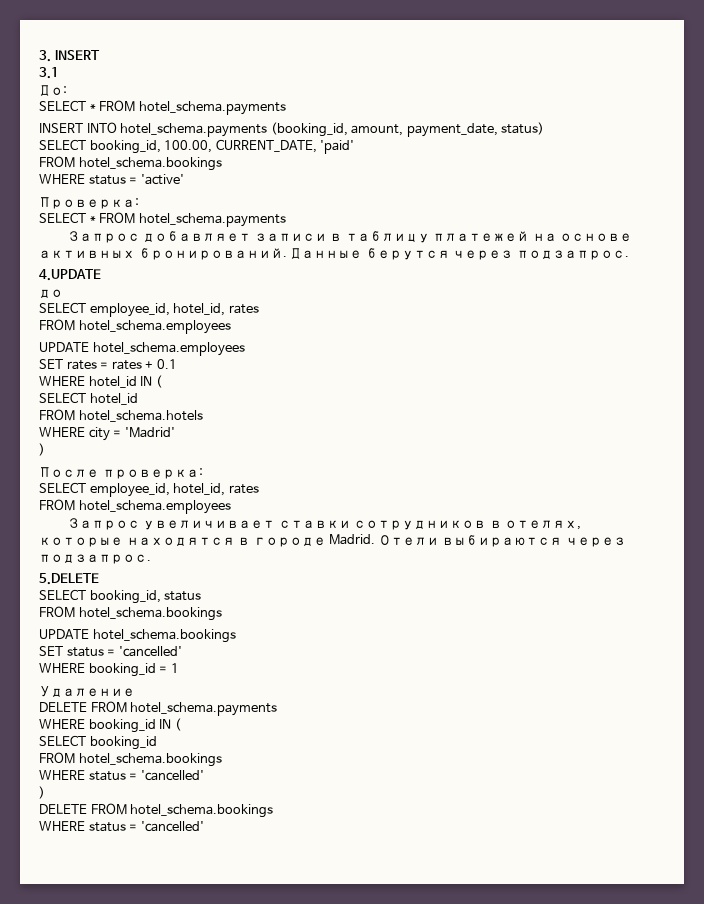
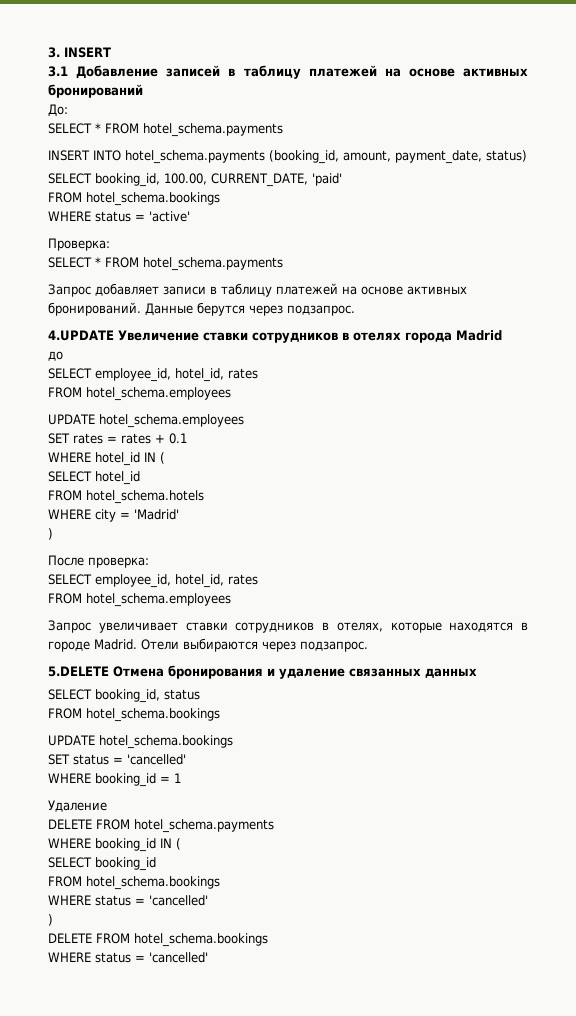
(59, 73) none -> [76,65,528,79] [48,84,143,98] Добавление записей в таблицу платежей на основе активных бронирований
(101, 275) none -> [118,330,502,343] Увеличение ставки сотрудников в отелях города Madrid
(99, 579) none -> [113,665,477,679] Отмена бронирования и удаление связанных данных

